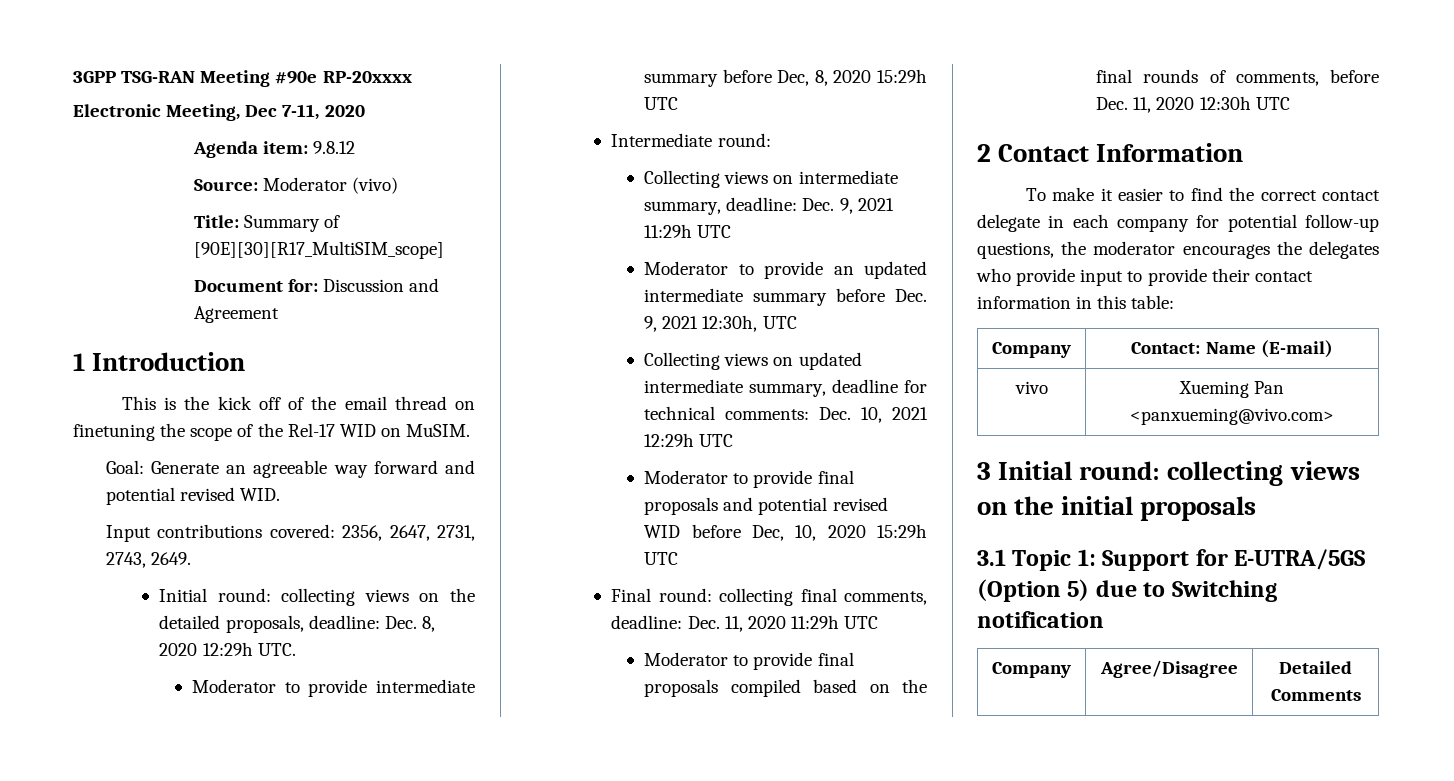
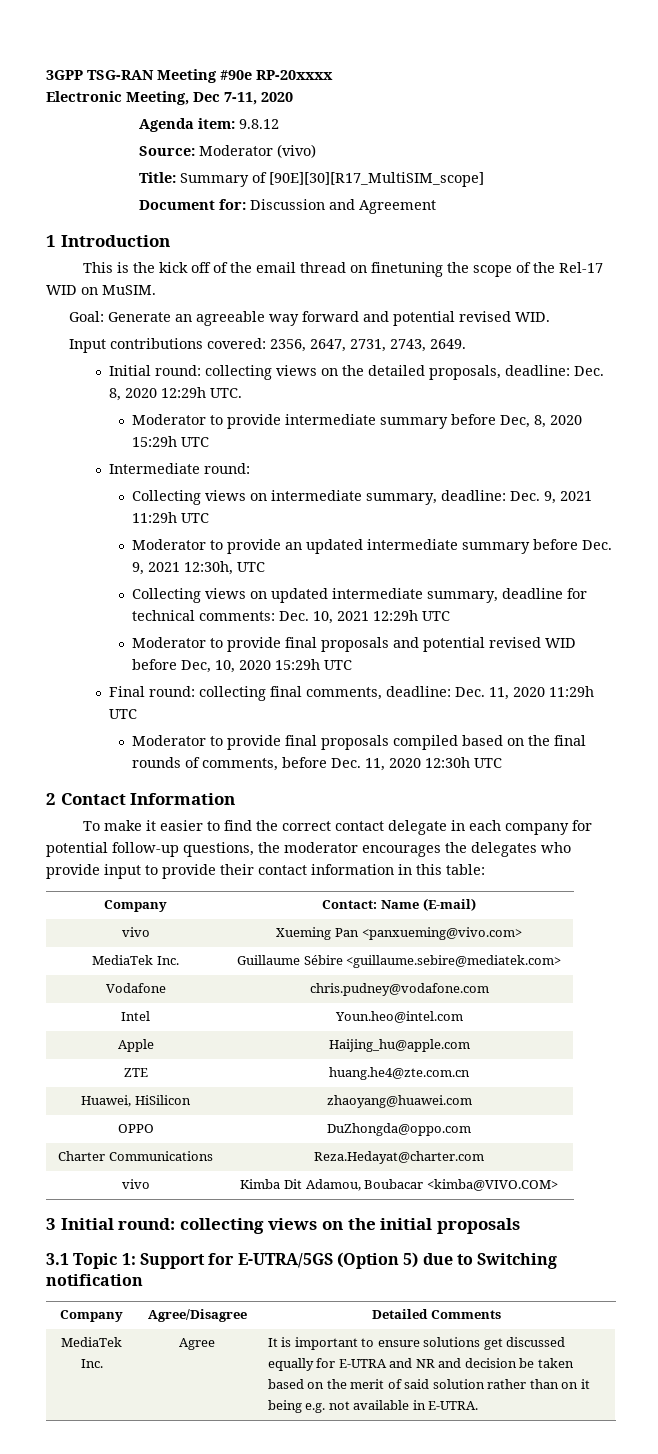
(1334, 416) none -> [92,955,179,965] [236,955,562,968] [105,983,166,993] [309,983,489,996] [121,1011,150,1021] [334,1011,463,1023] [117,1039,154,1052] [328,1039,470,1052] [123,1068,148,1077] [329,1067,470,1080] [81,1095,191,1107] [326,1095,472,1108] [117,1124,154,1133] [327,1123,471,1136] [58,1151,213,1161] [314,1151,484,1164] [121,1179,150,1189] [240,1179,558,1191] // MediaTek Inc. | Guillaume Sébire <guillaume.sebire@mediatek.com> // Vodafone | chris.pudney@vodafone.com // Intel | Youn.heo@intel.com // Apple | Haijing_hu@apple.com // ZTE | huang.he4@zte.com.cn // Huawei, HiSilicon | zhaoyang@huawei.com // OPPO | DuZhongda@oppo.com // Charter Communications | Reza.Hedayat@charter.com // vivo | Kimba Dit Adamou, Boubacar <kimba@VIVO.COM>
(1361, 695) none -> [61,1337,122,1347] [80,1359,103,1368] [179,1338,215,1350] [267,1337,566,1350] [267,1358,574,1371] [267,1379,590,1389] [267,1400,479,1413] // MediaTek Inc. | Agree | It is important to ensure solutions get discussed equally for E-UTRA and NR and decision be taken based on the merit of said solution rather than on it being e.g. not available in E-UTRA.

